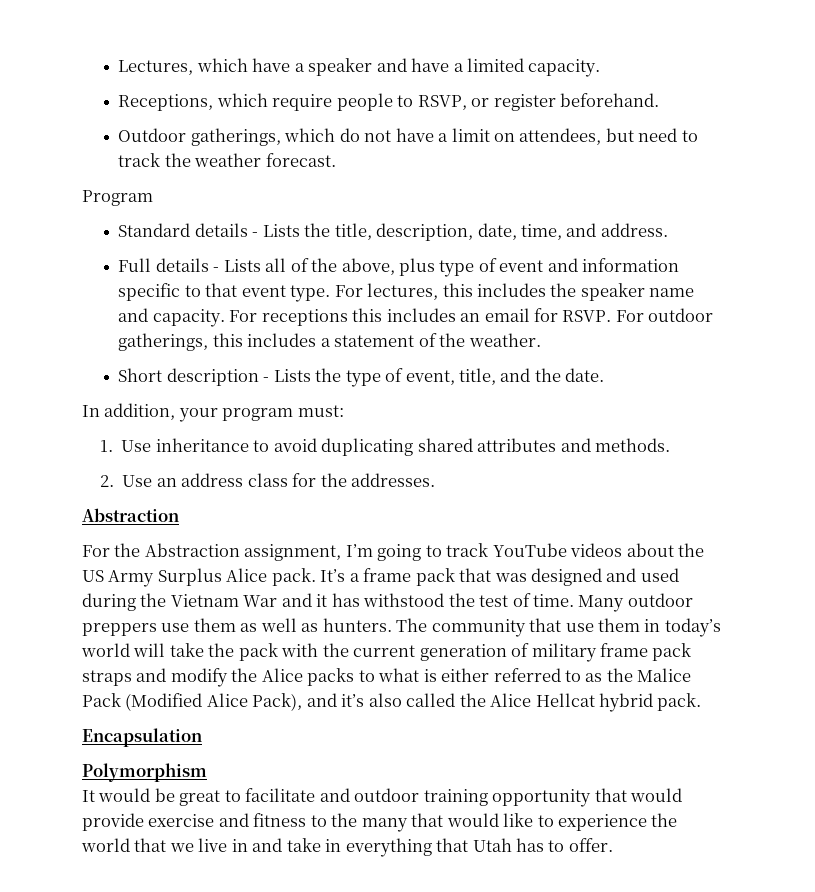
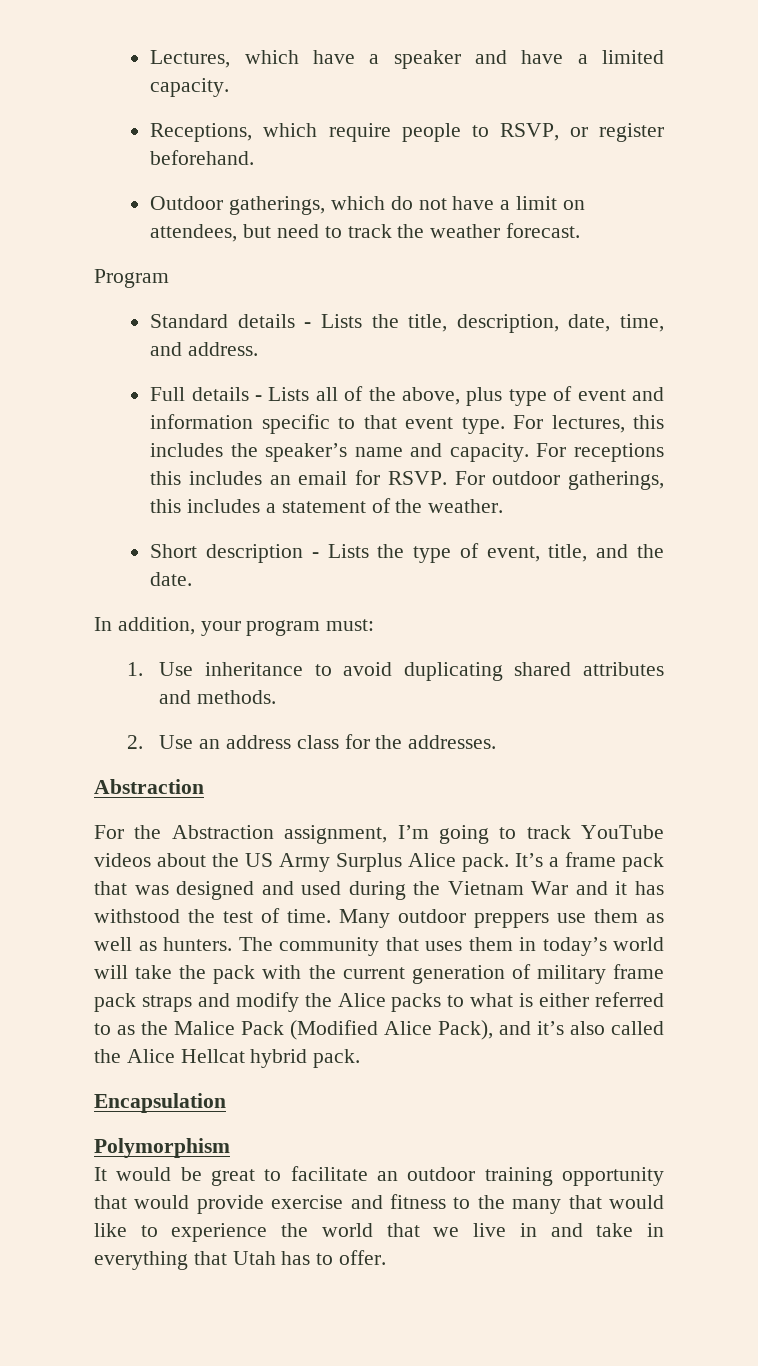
[580,283,645,301] speaker -> [265,443,348,462] speaker’s
[565,623,594,632] use -> [425,941,462,951] uses
[319,788,350,802] and -> [377,1171,398,1181] an

